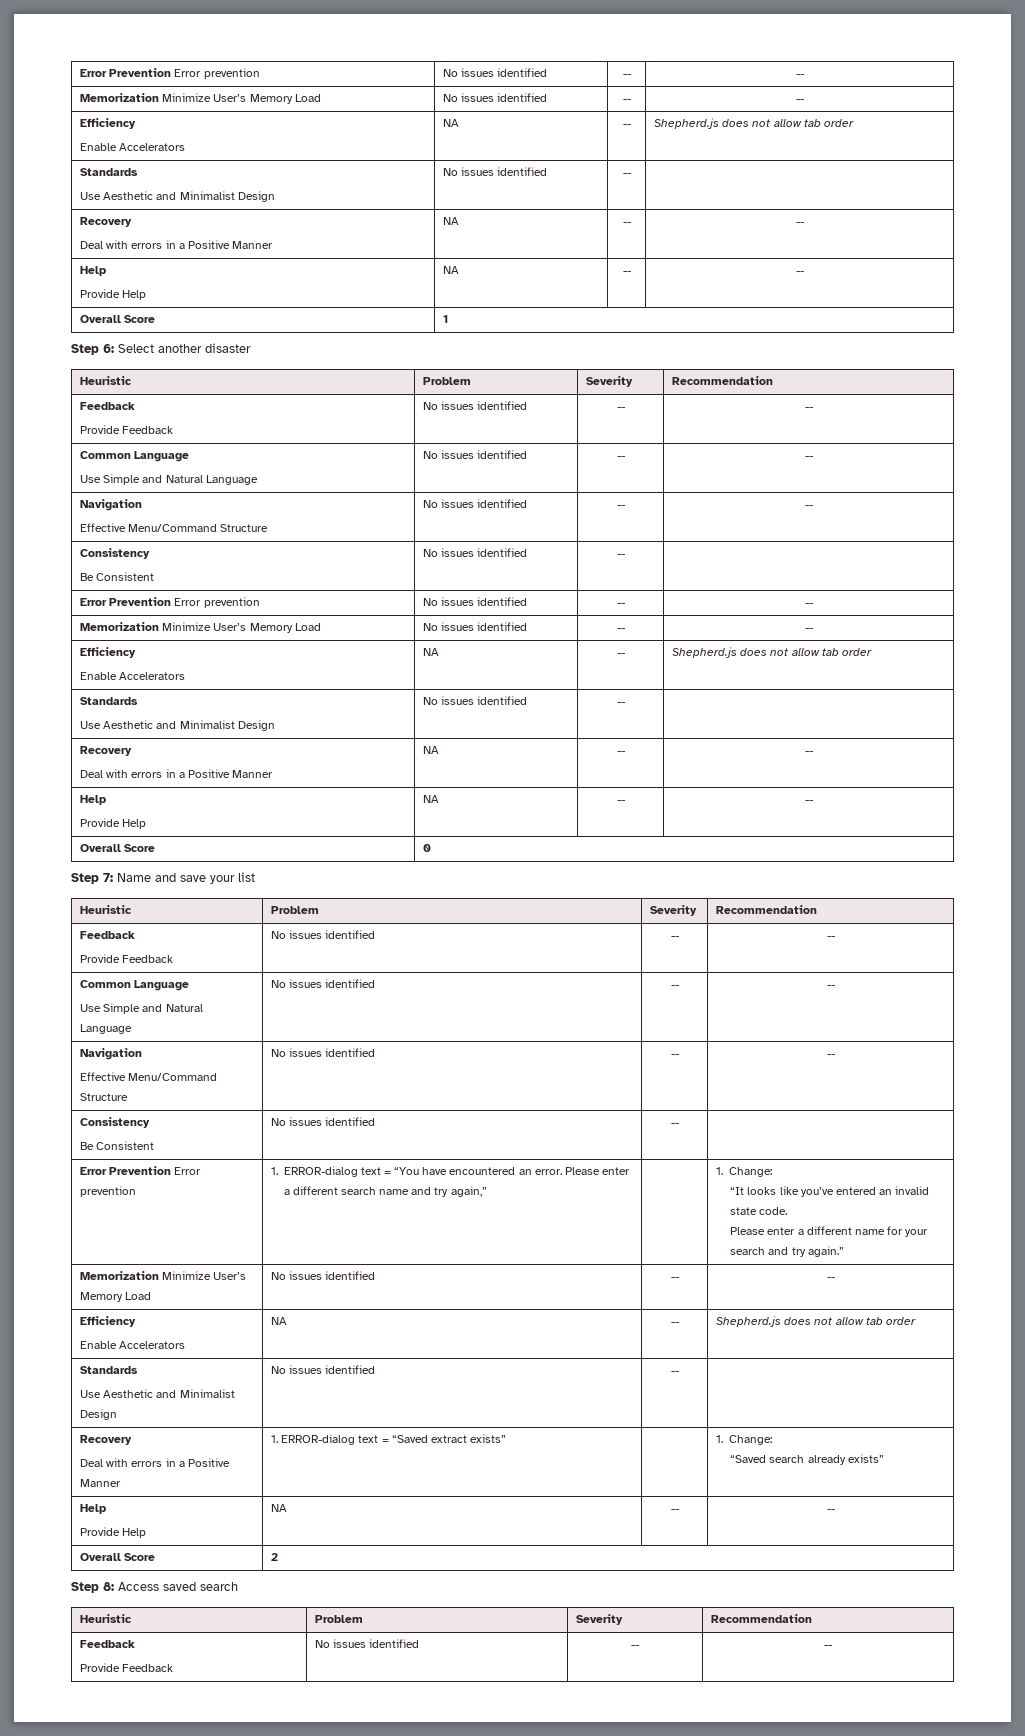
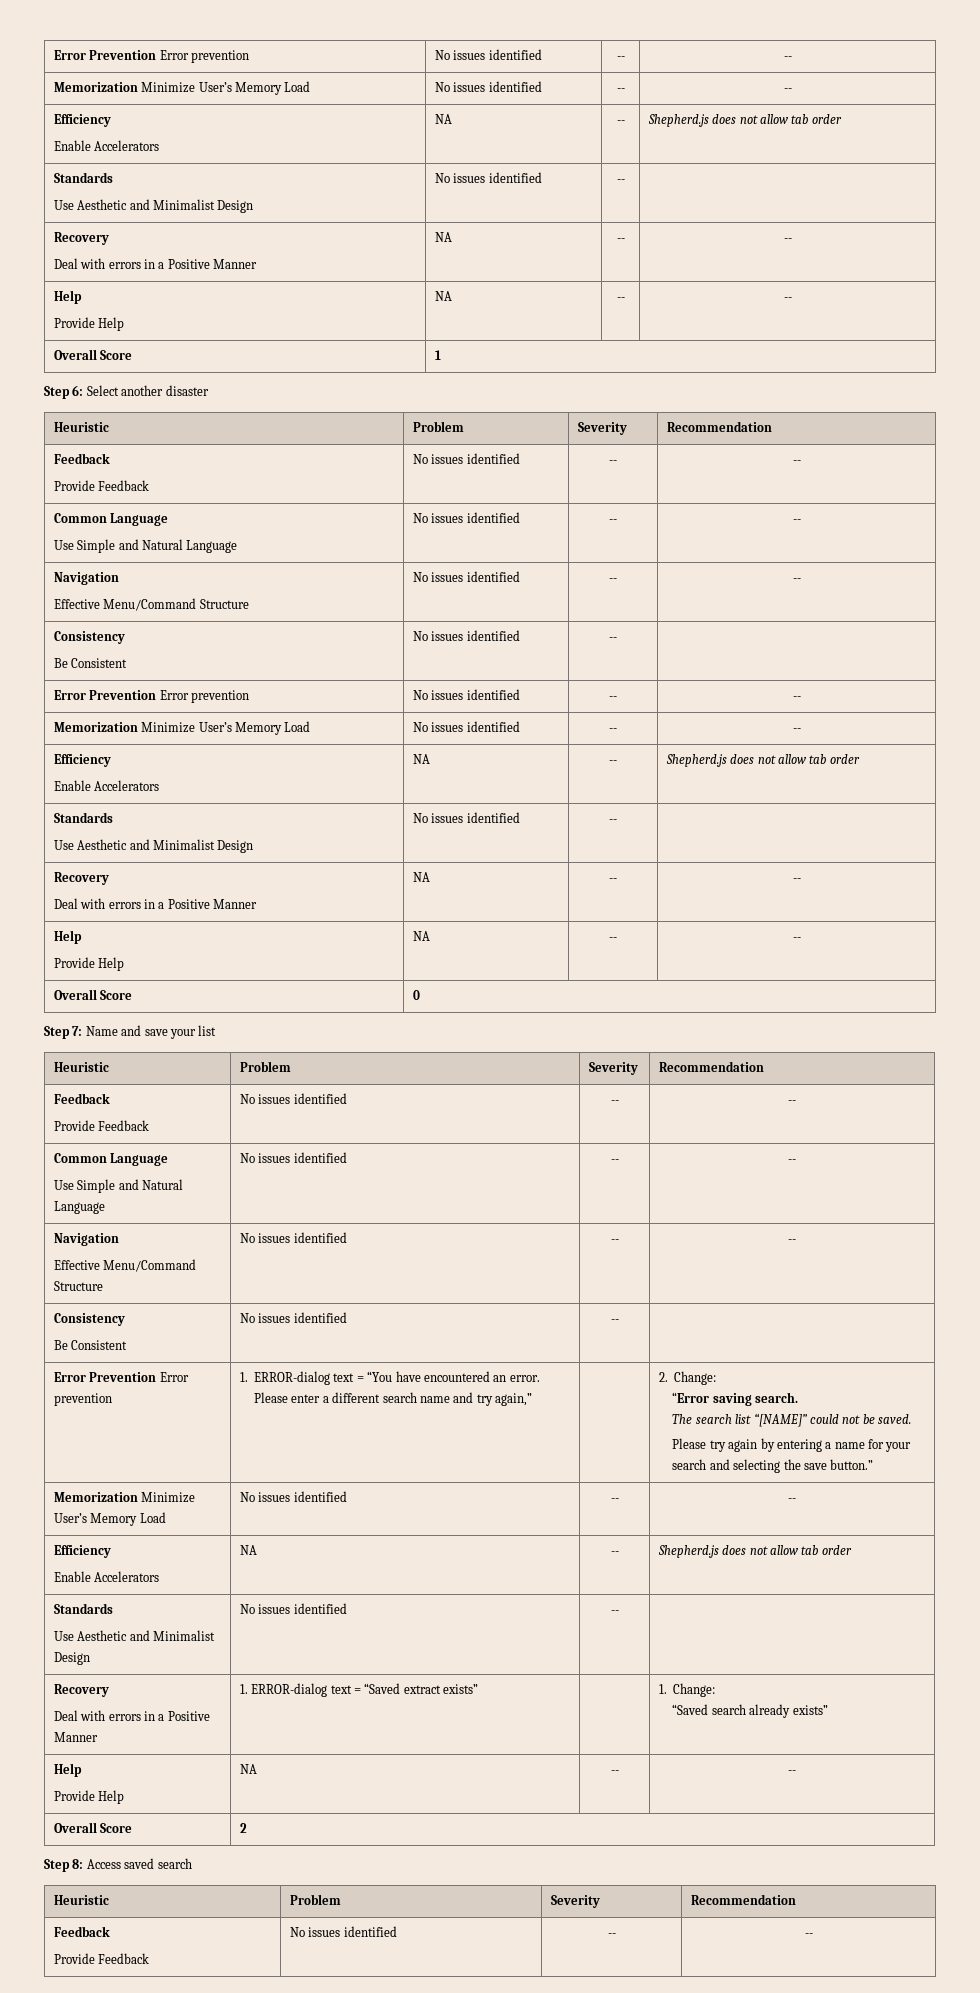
[716,1167,772,1177] [730,1186,930,1197] [730,1207,788,1215] [730,1226,852,1235] 1. Change: // “It looks like you’ve entered an invalid state code. // Please enter a different -> [658,1371,717,1385] [672,1392,799,1406] [672,1413,912,1427] [672,1438,832,1452] 2. Change: // “Error saving search. // The search list “[NAME]” could not be saved. // Please try again by entering a
[791,1246,844,1257] try again.” -> [733,1459,874,1473] selecting the save button.”

